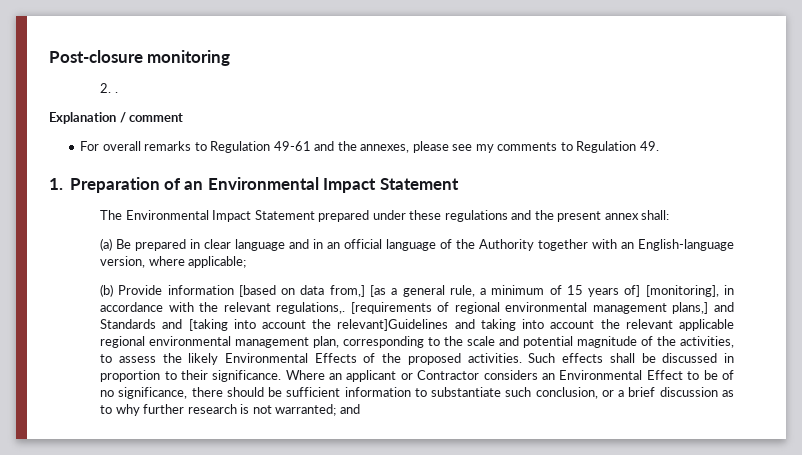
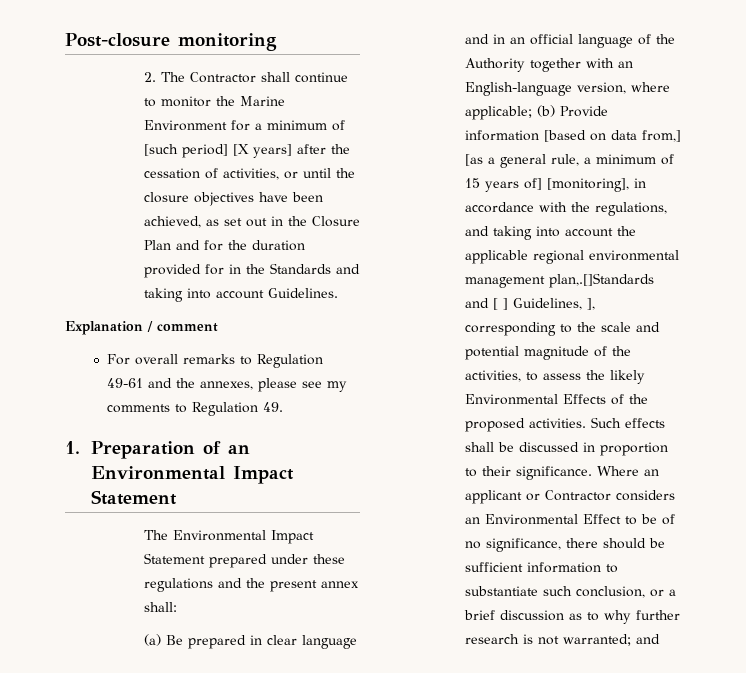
[114,92,118,93] . -> [160,72,348,83] [143,96,285,107] [143,120,345,131] [143,144,350,158] [143,168,355,180] [143,192,323,206] [143,216,360,228] [143,240,305,251] [143,263,360,278] [143,288,338,302] The Contractor shall continue to monitor the Marine Environment for a minimum of [such period] [X years] after the cessation of activities, or until the closure objectives have been achieved, as set out in the Closure Plan and for the duration provided for in the Standards and taking into account Guidelines.
(247, 262) // -> (532, 113) none
[223,302,734,314] [100,319,449,331] relevant regulations,. [requirements of regional environmental management plans,] and Standards and [taking into account the relevant]Guidelines -> [594,202,667,216] regulations,
[625,319,673,329] relevant -> (636, 231) none
[313,336,340,348] plan, -> [548,273,654,288] [464,298,595,310] plan,.[]Standards and [ ] Guidelines, ],

